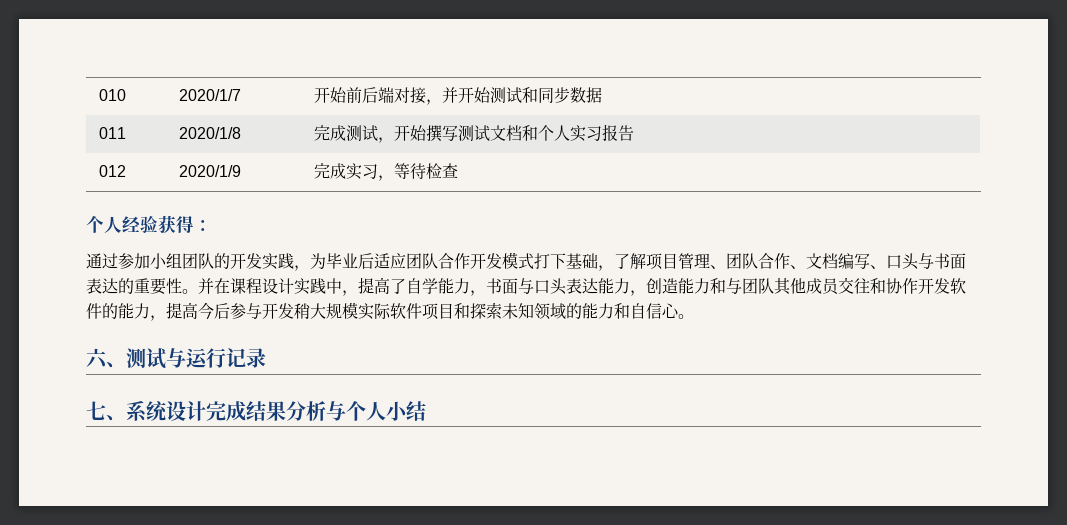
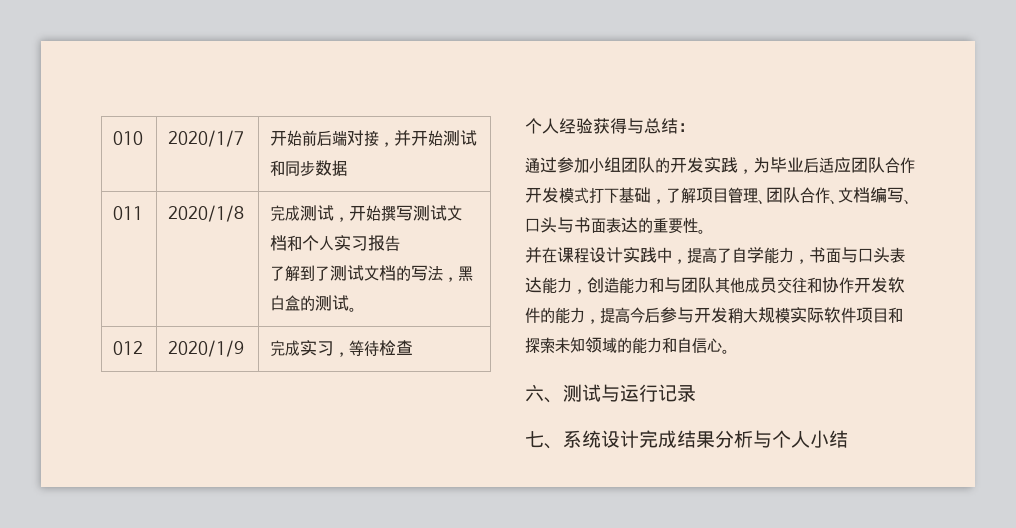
(634, 133) none -> [270,265,474,282] [270,295,358,312] // 了解到了测试文档的写法，黑白盒的测试。
(194, 224) none -> [627,118,678,134] 与总结
(198, 291) none -> (706, 231) //

